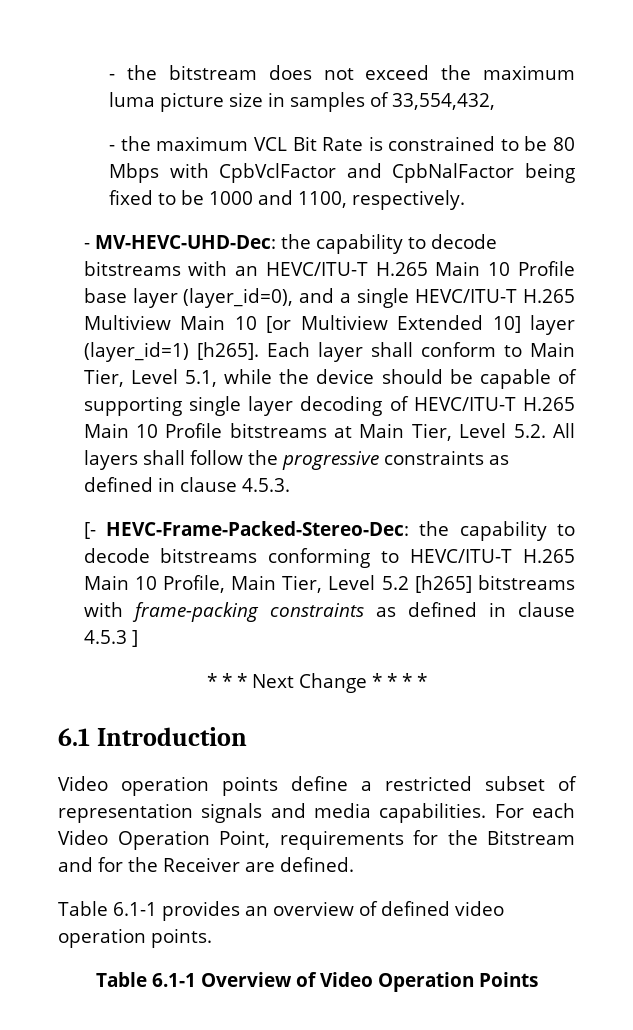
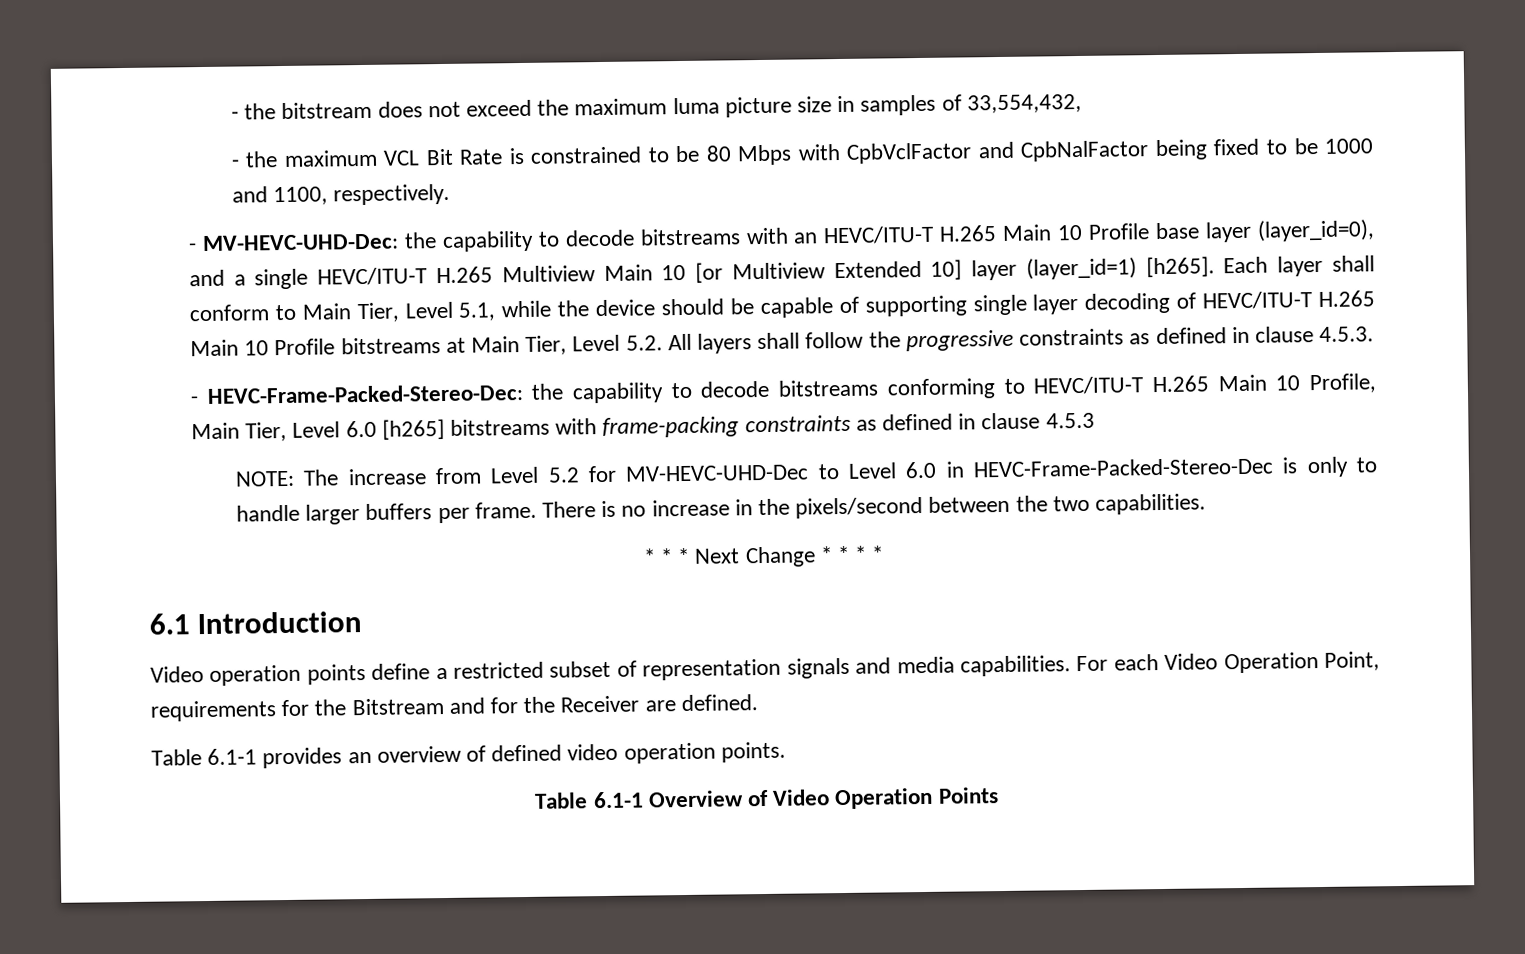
[83,522,96,539] [- -> [189,396,199,405] -
[381,576,409,590] 5.2 -> [345,420,377,438] 6.0
[131,630,138,647] ] -> [234,456,1377,487] [235,493,1207,525] // NOTE: The increase from Level 5.2 for MV-HEVC-UHD-Dec to Level 6.0 in HEVC-Frame-Packed-Stereo-Dec is only to handle larger buffers per frame. There is no increase in the pixels/second between the two capabilities.

